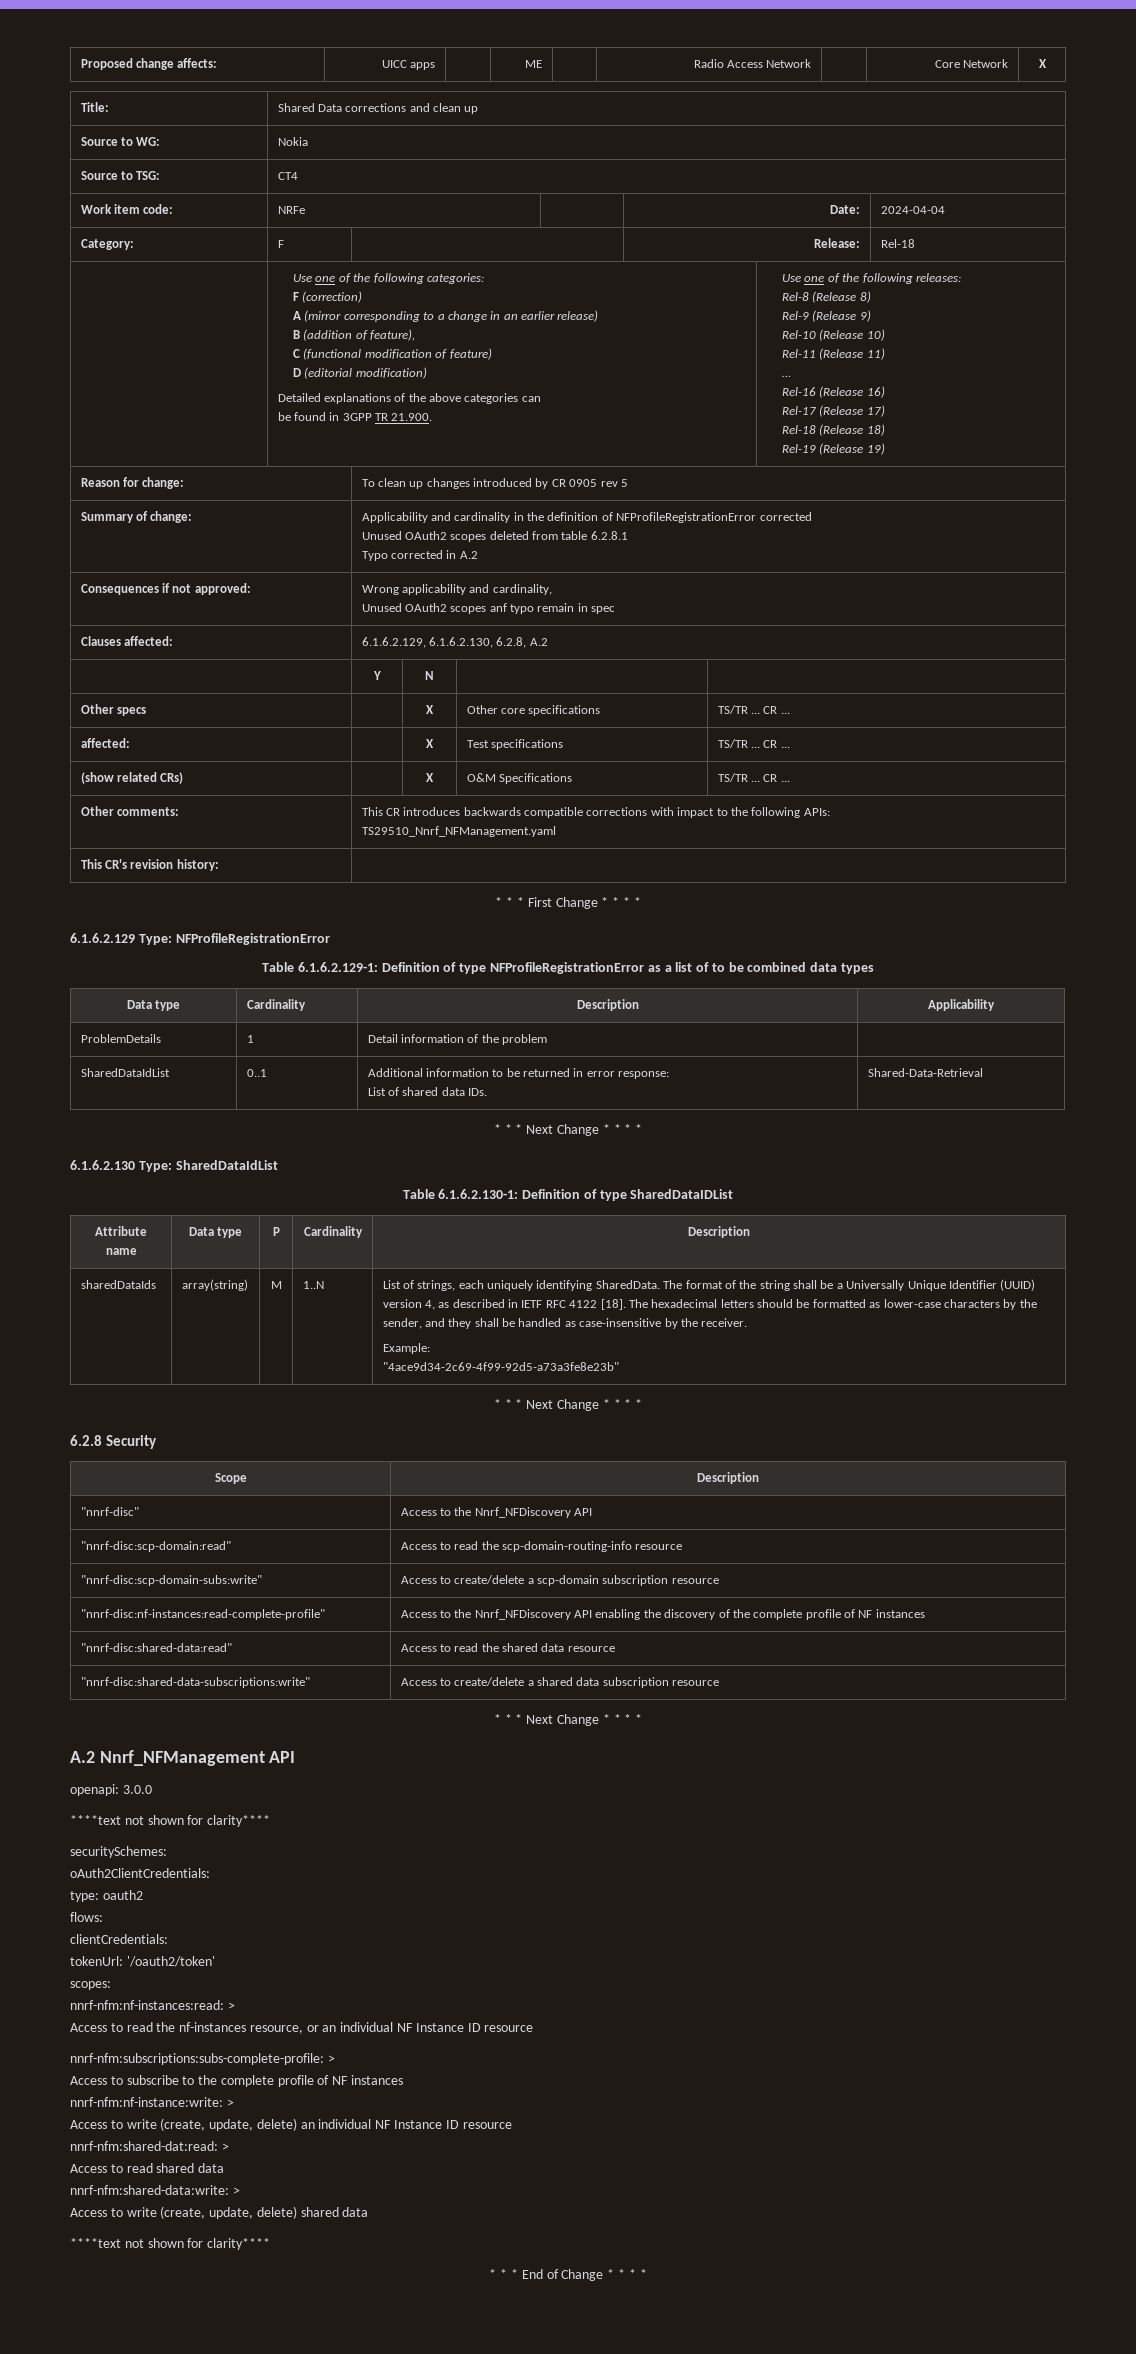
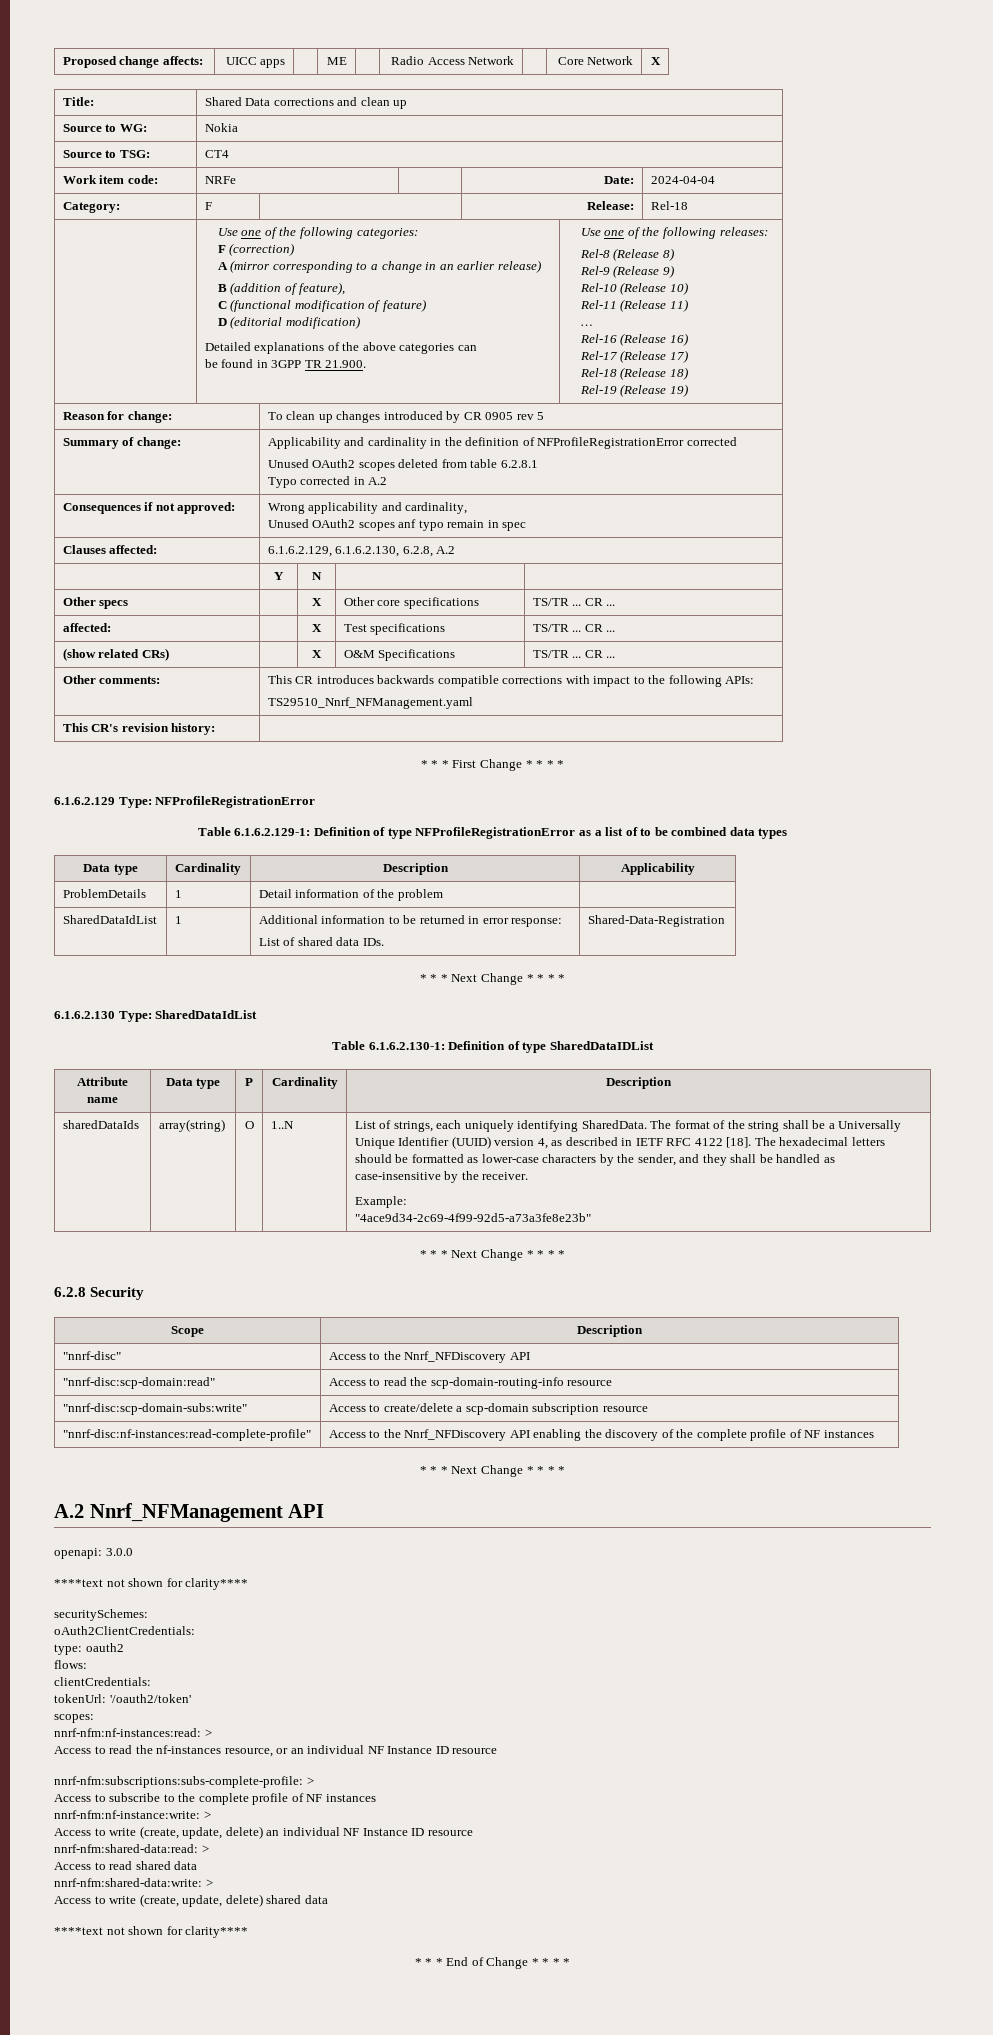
[246,1069,267,1077] 0..1 -> [174,916,182,924] 1
[867,1068,983,1077] Shared-Data-Retrieval -> [587,915,725,927] Shared-Data-Registration
[270,1281,282,1289] M -> [244,1121,254,1129] O
[80,1643,232,1652] [400,1643,615,1652] [80,1677,310,1688] [400,1677,720,1688] // "nnrf-disc:shared-data:read" | Access to read the shared data resource // "nnrf-disc:shared-data-subscriptions:write" | Access to create/delete a shared data subscription resource -> (874, 1434) none
[70,2141,218,2151] nnrf-nfm:shared-dat:read: -> [54,1844,198,1853] nnrf-nfm:shared-data:read:

